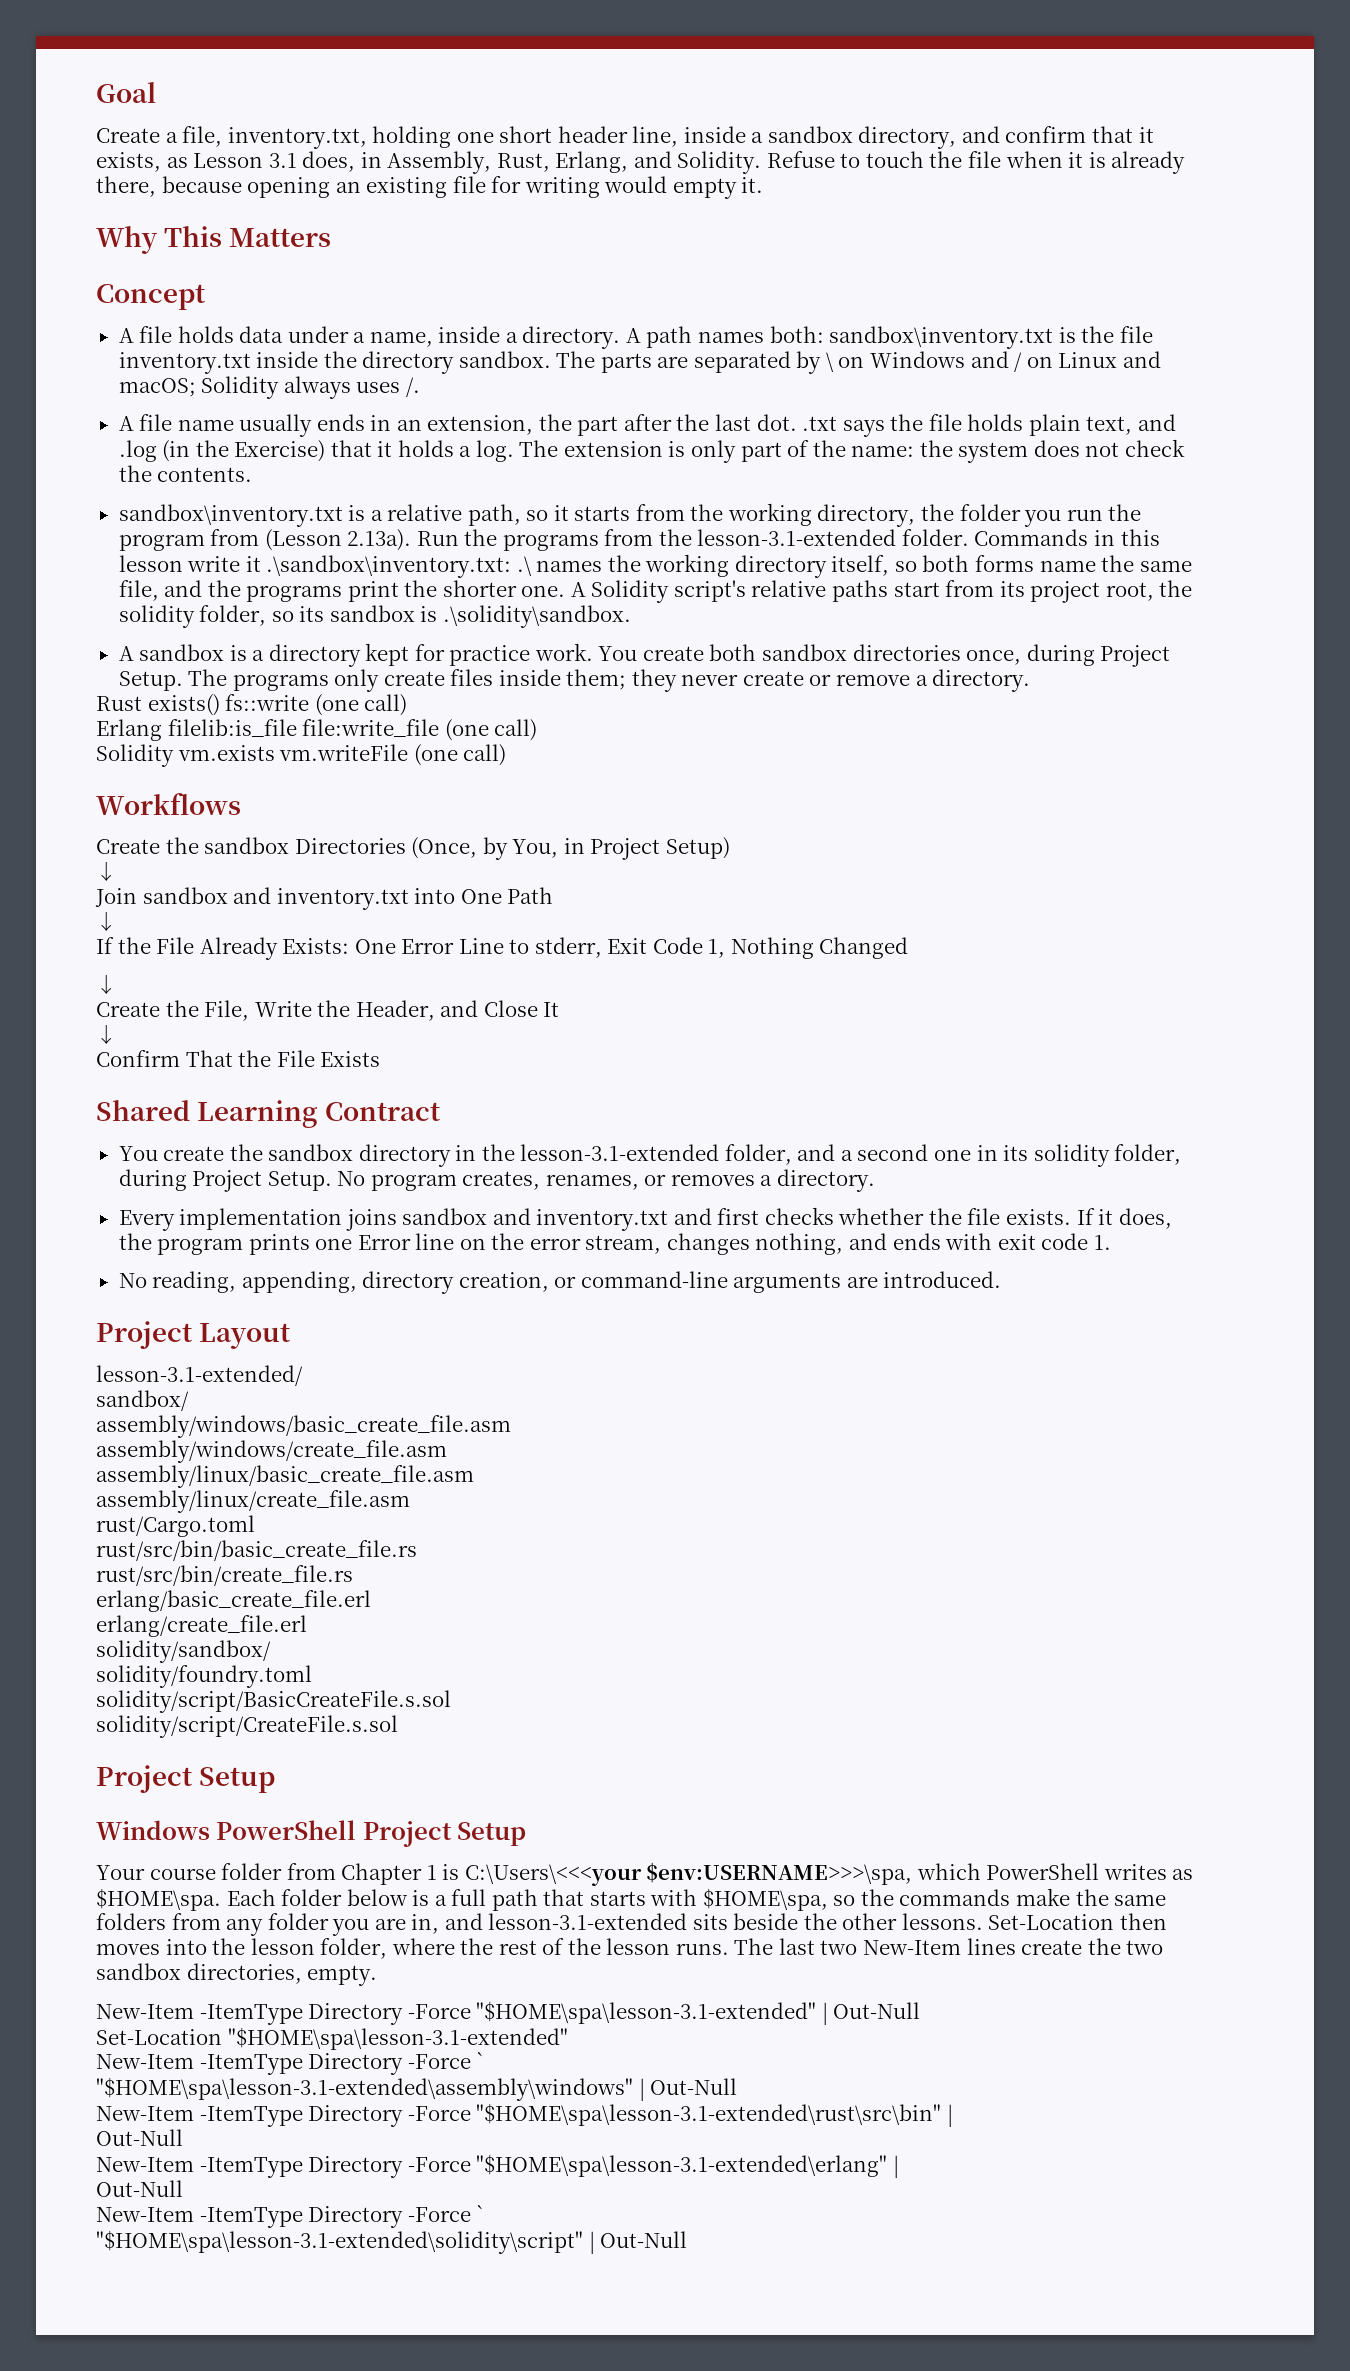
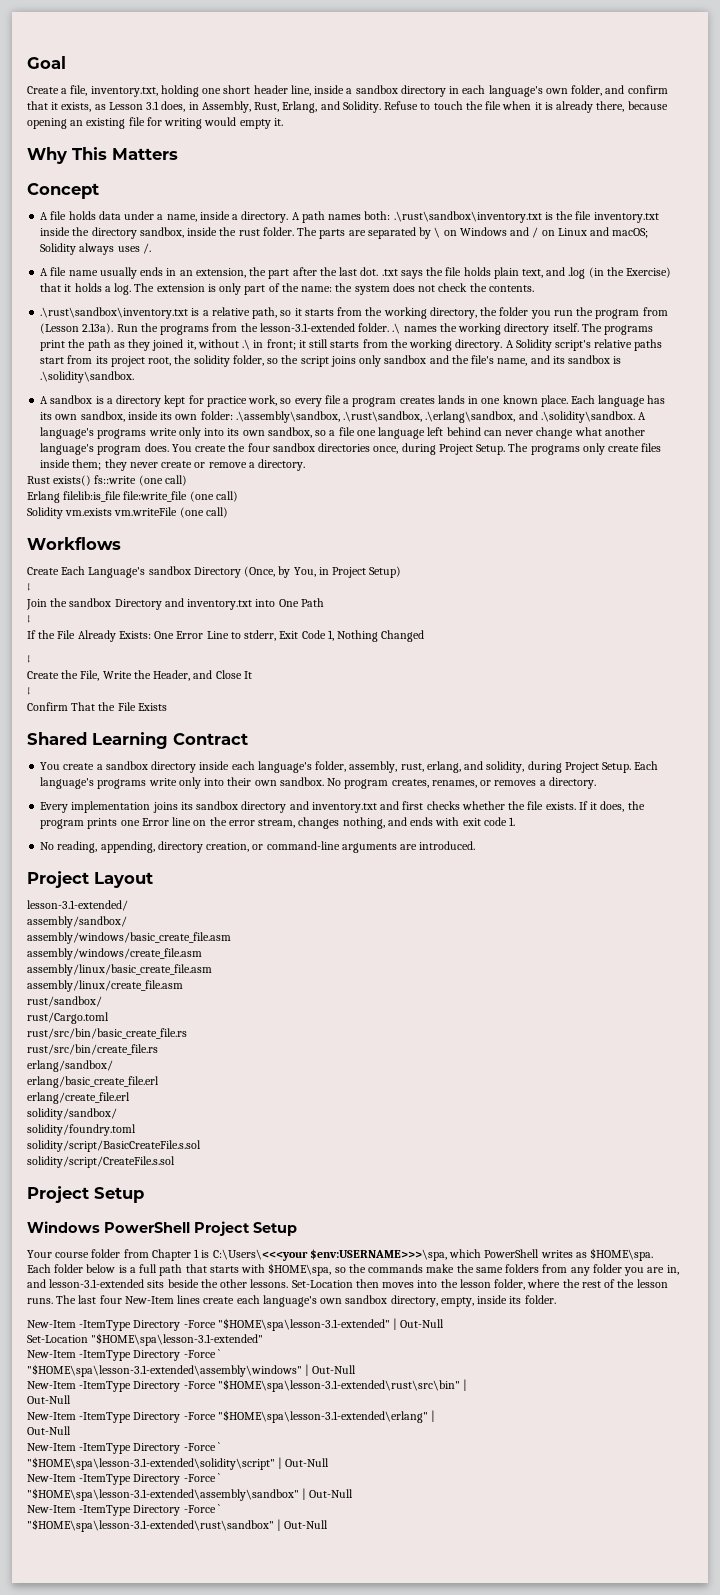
[858,126,957,149] directory, -> [400,85,603,97] directory in each language's own folder,
[829,326,1054,349] sandbox\inventory.txt -> [393,211,542,223] .\rust\sandbox\inventory.txt
[458,351,551,368] sandbox. -> [139,227,294,238] sandbox, inside the rust folder.
[118,504,343,527] sandbox\inventory.txt -> [40,307,189,319] .\rust\sandbox\inventory.txt
[974,529,1160,546] [118,555,512,578] Commands in this lesson write it .\sandbox\inventory.txt: -> (390, 327) none
[831,555,1192,576] [118,580,566,602] itself, so both forms name the same file, and the programs print the shorter one. -> [552,323,654,335] [40,339,503,351] itself. The programs print the path as they joined it, without .\ in front; it still starts from the working directory.
(294, 616) none -> [281,355,550,367] the script joins only sandbox and the file's name, and
[534,643,757,661] work. You create both -> [248,395,666,407] [40,411,647,423] [40,427,645,439] [40,443,270,455] work, so every file a program creates lands in one known place. Each language has its own sandbox, inside its own folder: .\assembly\sandbox, .\rust\sandbox, .\erlang\sandbox, and .\solidity\sandbox. A language's programs write only into its own sandbox, so a file one language left behind can never change what another language's program does. You create the four
[165,837,406,854] the sandbox Directories -> [61,566,241,578] Each Language's sandbox Directory
[142,887,228,904] sandbox -> [50,598,162,610] the sandbox Directory
[229,1144,1182,1167] [118,1169,332,1192] the sandbox directory in the lesson-3.1-extended folder, and a second one in its solidity folder, during Project Setup. -> [96,761,659,773] [40,777,324,789] a sandbox directory inside each language's folder, assembly, rust, erlang, and solidity, during Project Setup. Each language's programs write only into their own sandbox.
[402,1208,488,1225] sandbox -> [180,801,287,813] its sandbox directory
[96,1390,189,1411] sandbox/ -> [27,916,127,928] assembly/sandbox/
(410, 1501) none -> [27,996,102,1007] // rust/sandbox/
(353, 1575) none -> [27,1060,113,1072] // erlang/sandbox/
[820,1940,858,1955] two -> [99,1295,122,1304] four
[1087,1938,1164,1955] [96,1963,378,1986] the two sandbox directories, empty. -> [236,1295,556,1307] each language's own sandbox directory, empty, inside its folder.
(688, 2239) none -> [27,1473,220,1485] [27,1488,354,1501] [27,1504,220,1516] [27,1519,329,1532] // New-Item -ItemType Directory -Force ` // "$HOME\spa\lesson-3.1-extended\assembly\sandbox" | Out-Null // New-Item -ItemType Directory -Force ` // "$HOME\spa\lesson-3.1-extended\rust\sandbox" | Out-Null

